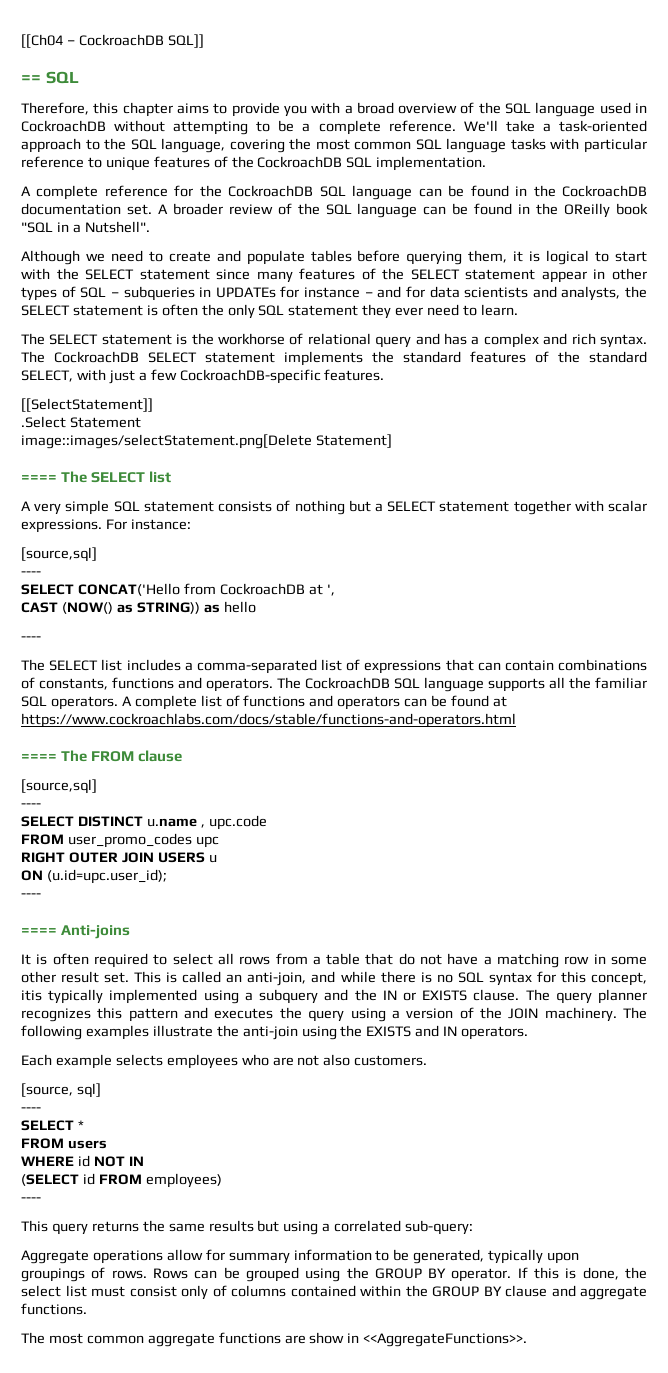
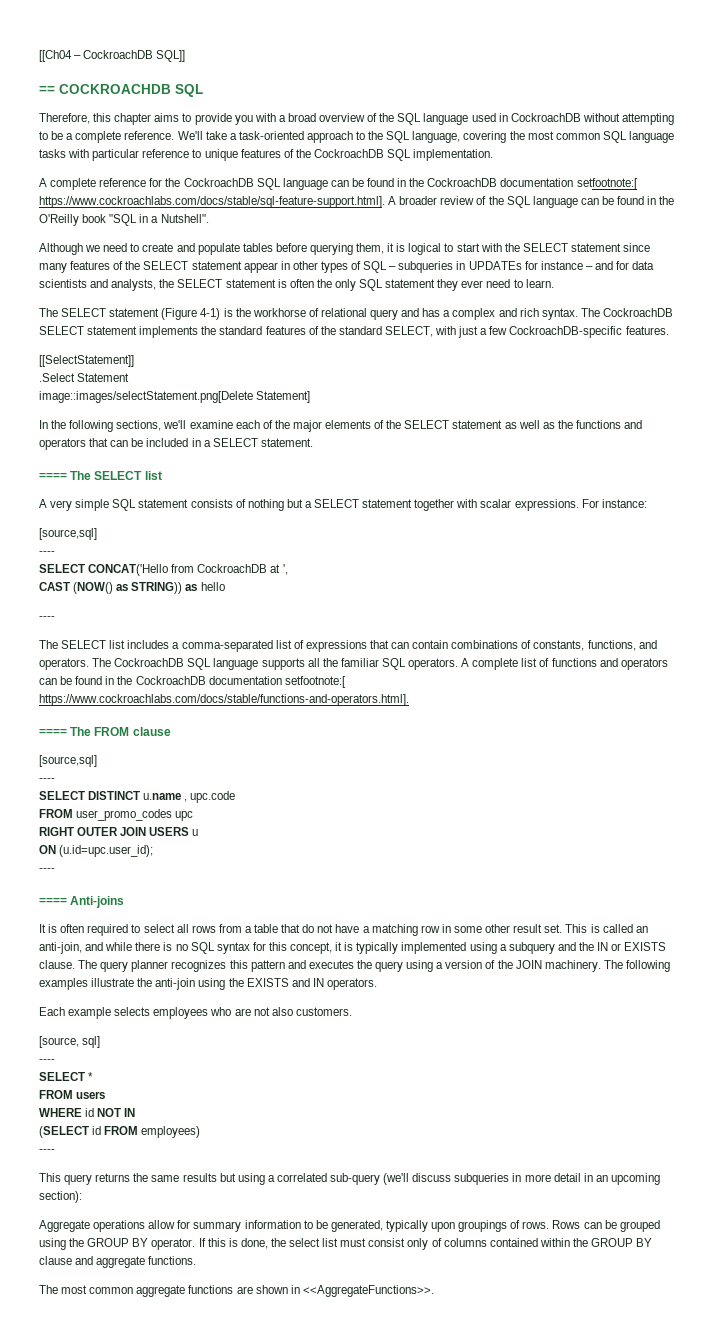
(41, 79) none -> [59,84,171,94] COCKROACHDB
[126,204,152,215] set. -> [576,178,638,190] [39,196,385,208] setfootnote:[ https://www.cockroachlabs.com/docs/stable/sql-feature-support.html].
[564,203,611,218] OReilly -> [39,214,79,226] O'Reilly
(172, 339) none -> [161,308,221,320] (Figure 4-1)
(392, 441) none -> [39,420,643,432] [39,438,313,450] // In the following sections, we'll examine each of the major elements of the SELECT statement as well as the functions and operators that can be included in a SELECT statement.
[112,677,174,689] functions -> [587,640,636,651] functions,
[492,696,507,707] [21,713,516,728] at https://www.cockroachlabs.com/docs/stable/functions-and-operators.html -> [105,676,346,688] [39,694,409,706] in the CockroachDB documentation setfootnote:[ https://www.cockroachlabs.com/docs/stable/functions-and-operators.html].
[21,990,42,1001] itis -> [335,942,354,951] it is
[405,1220,474,1235] sub-query: -> [330,1173,660,1185] [39,1191,82,1203] sub-query (we'll discuss subqueries in more detail in an upcoming section):
[309,1332,345,1344] show -> [255,1285,288,1294] shown

